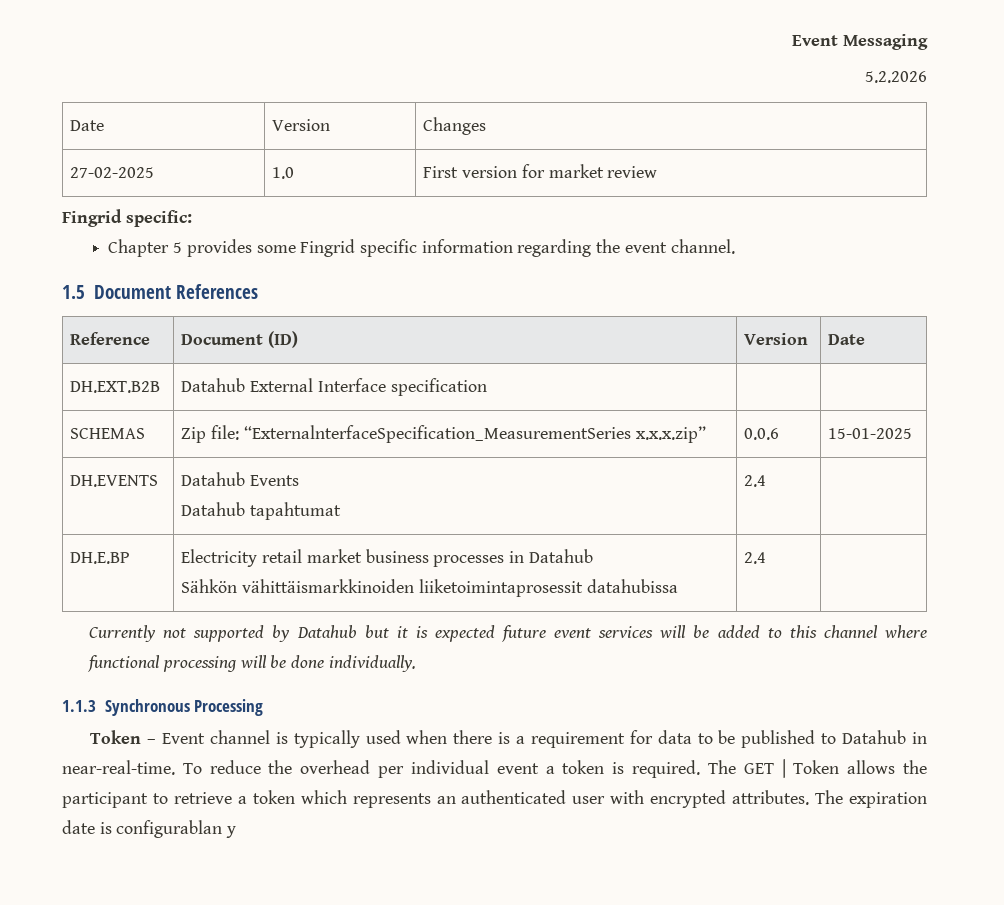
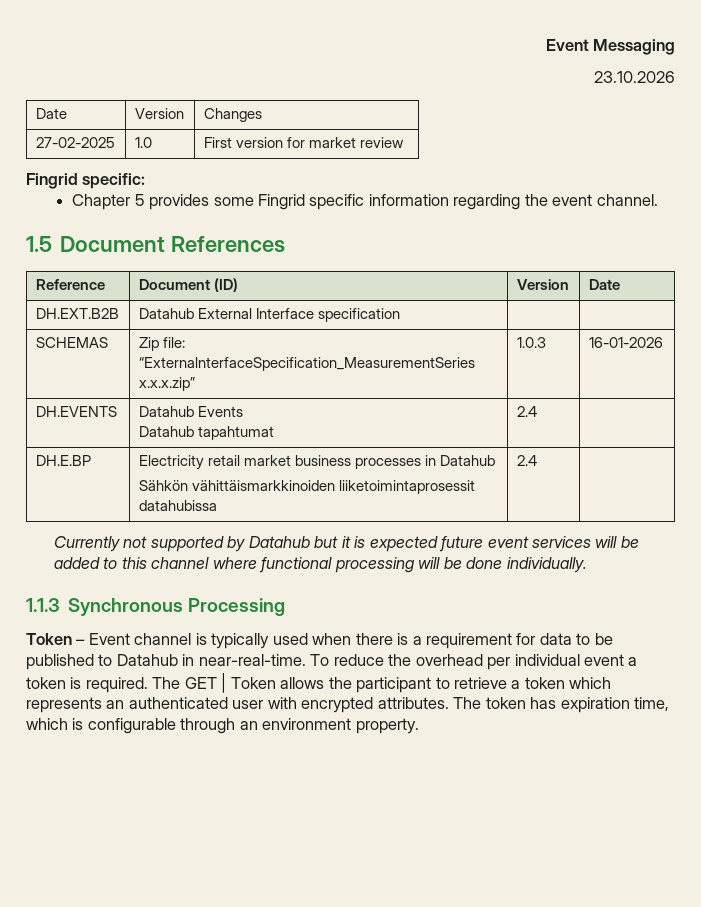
[865,71,927,83] 5.2.2026 -> [594,71,675,83] 23.10.2026
[744,428,780,440] [828,428,913,439] 0.0.6 | 15-01-2025 -> [516,337,546,348] [588,337,663,348] 1.0.3 | 16-01-2026
[849,792,928,808] [62,820,237,838] expiration date is configurablan y -> [485,697,670,713] [26,718,419,734] token has expiration time, which is configurable through an environment property.

